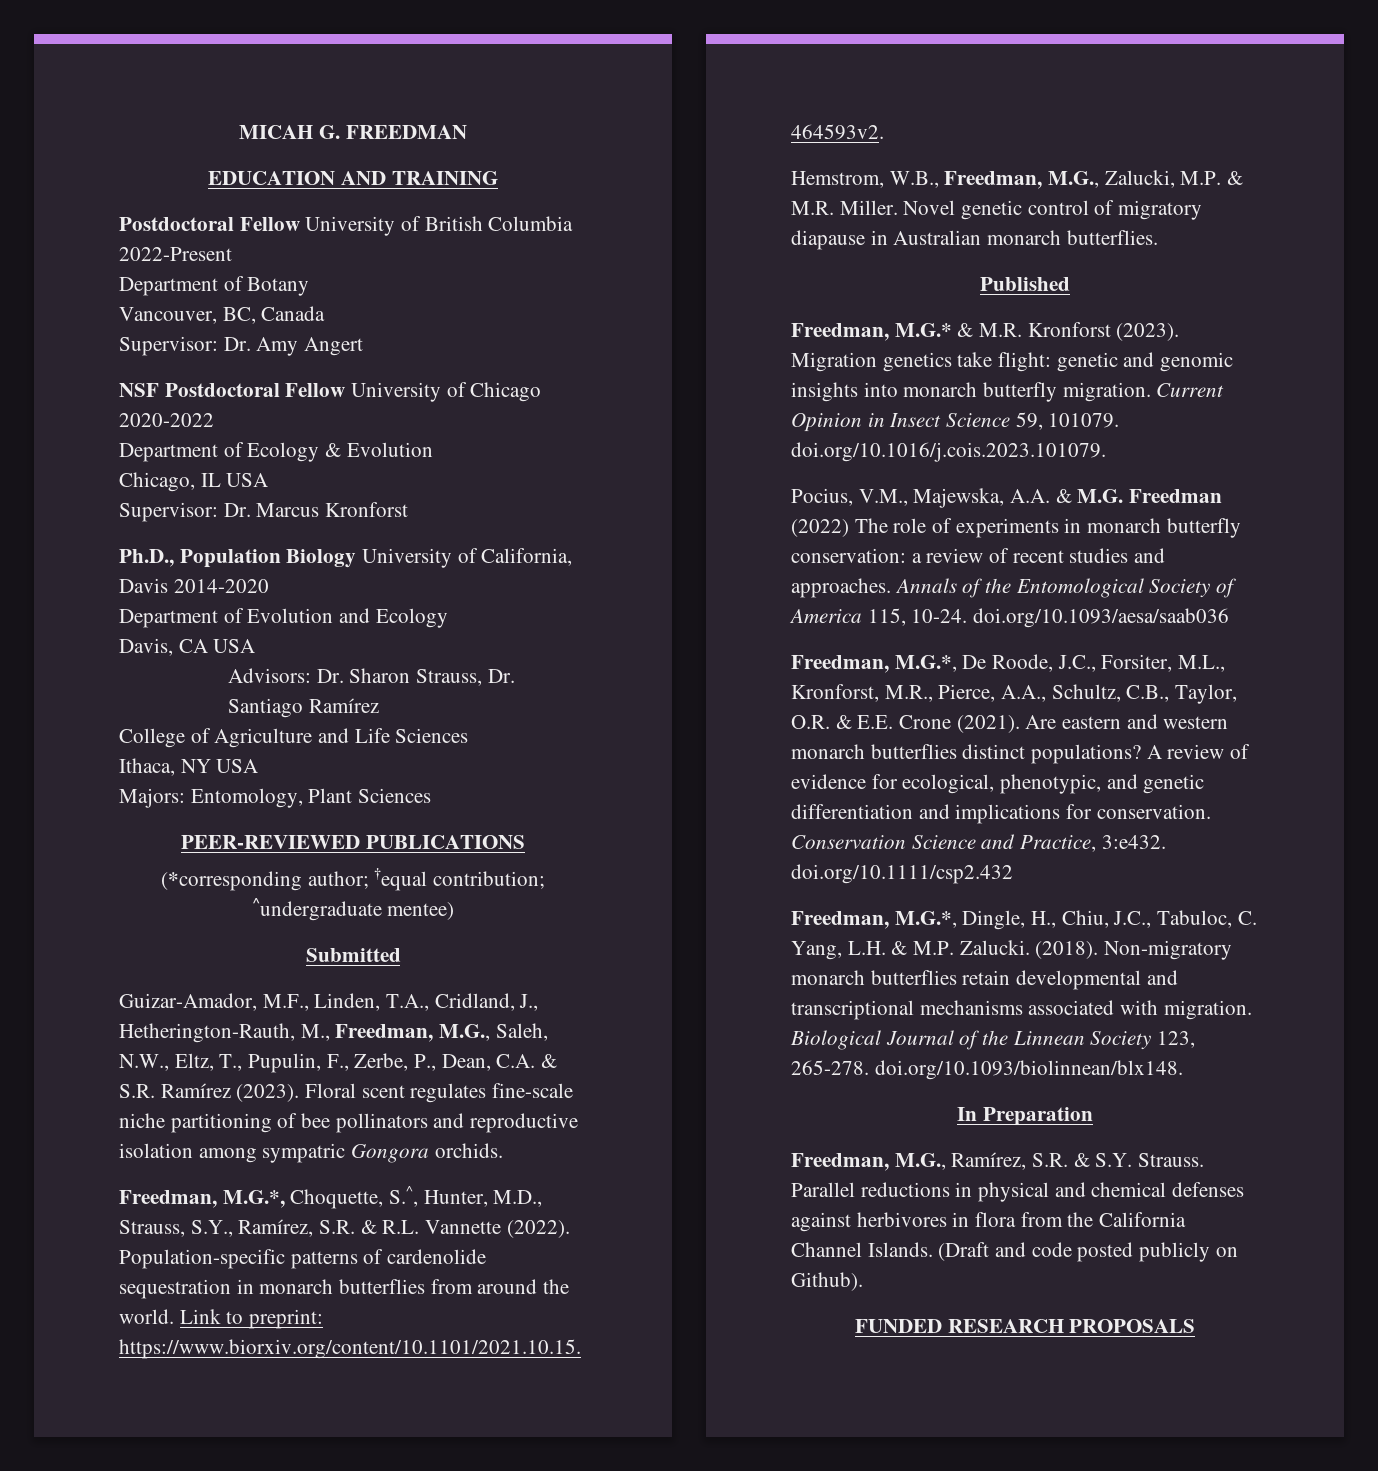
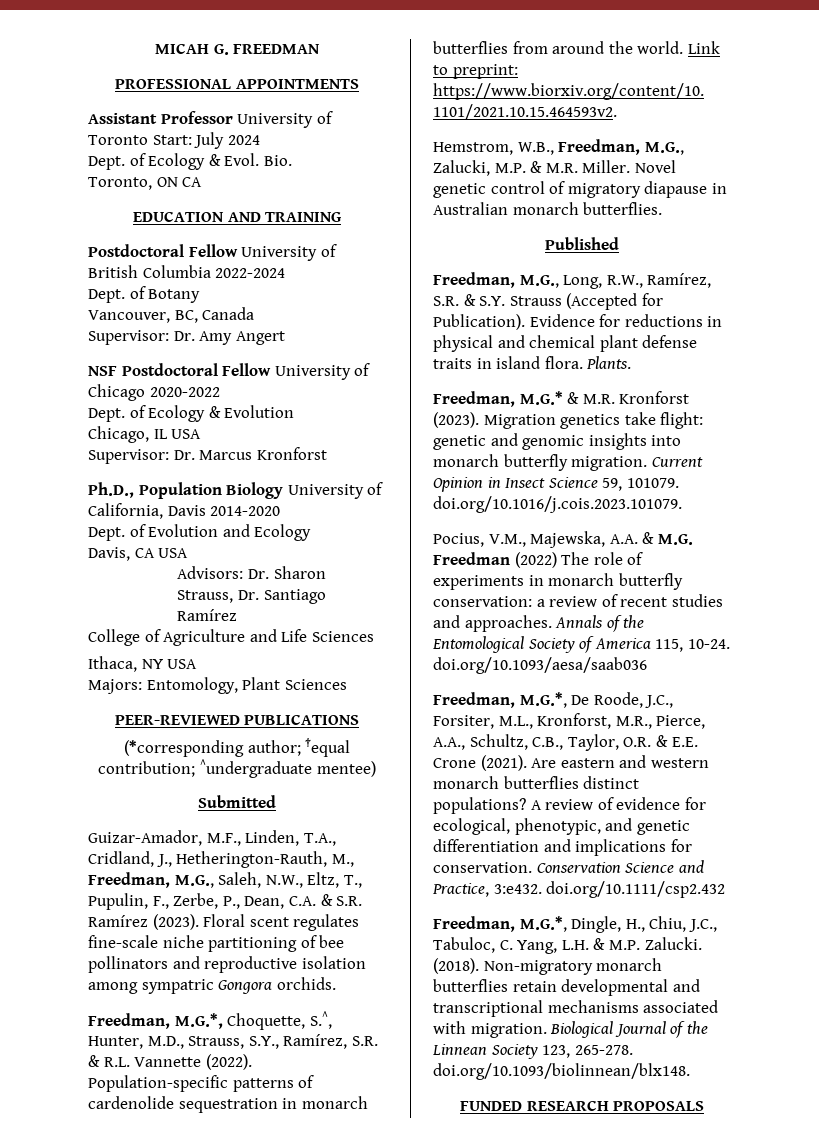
(467, 132) none -> [115,79,359,89] [88,111,333,128] [88,132,260,149] [88,153,292,170] [88,177,203,190] // PROFESSIONAL APPOINTMENTS // Assistant Professor University of Toronto Start: July 2024 // Dept. of Ecology & Evol. Bio. // Toronto, ON CA
[119,247,232,261] [119,277,218,296] 2022-Present // Department -> [215,268,286,278] [88,289,125,303] 2022-2024 // Dept.
[119,443,218,462] Department -> [88,408,125,422] Dept.
[119,609,218,628] Department -> [88,527,125,541] Dept.
(1070, 284) none -> [433,272,712,289] [433,293,663,310] [433,314,723,330] [433,335,698,352] [433,356,632,369] // Freedman, M.G., Long, R.W., Ramírez, S.R. & S.Y. Strauss (Accepted for Publication). Evidence for reductions in physical and chemical plant defense traits in island flora. Plants.
[957,1107,1093,1126] [791,1152,1205,1171] [791,1182,1245,1202] [791,1212,1187,1232] [791,1242,1238,1262] [791,1272,863,1291] // In Preparation // Freedman, M.G., Ramírez, S.R. & S.Y. Strauss. Parallel reductions in physical and chemical defenses against herbivores in flora from the California Channel Islands. (Draft and code posted publicly on Github). -> (690, 1071) none

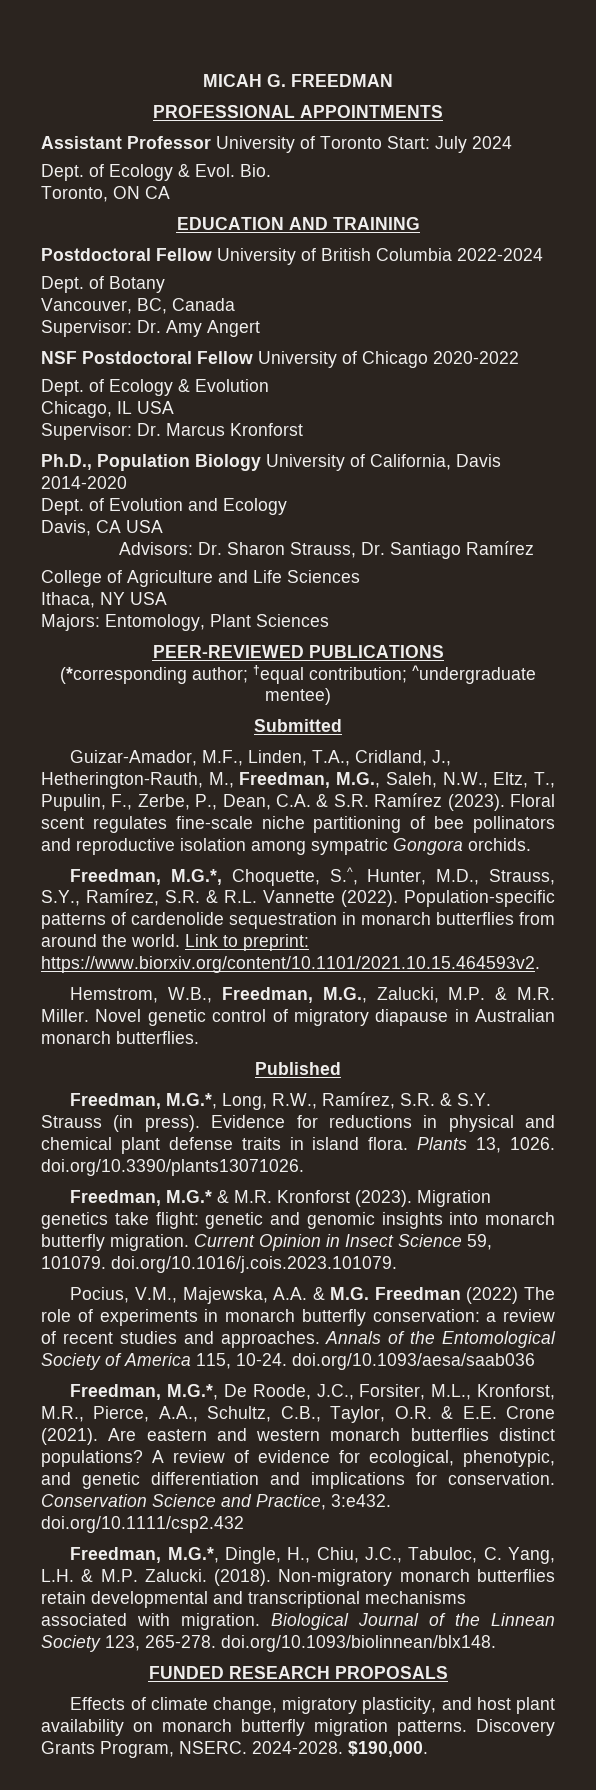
[519,275,559,288] M.G., -> [166,1093,218,1109] M.G.*,
[566,293,663,310] [433,314,525,330] (Accepted for Publication). -> [113,1115,200,1132] (in press).
[586,356,632,369] Plants. -> [417,1137,556,1153] [41,1159,304,1176] Plants 13, 1026. doi.org/10.3390/plants13071026.
(705, 1106) none -> [70,1697,555,1714] [41,1719,555,1736] [41,1741,428,1758] // Effects of climate change, migratory plasticity, and host plant availability on monarch butterfly migration patterns. Discovery Grants Program, NSERC. 2024-2028. $190,000.

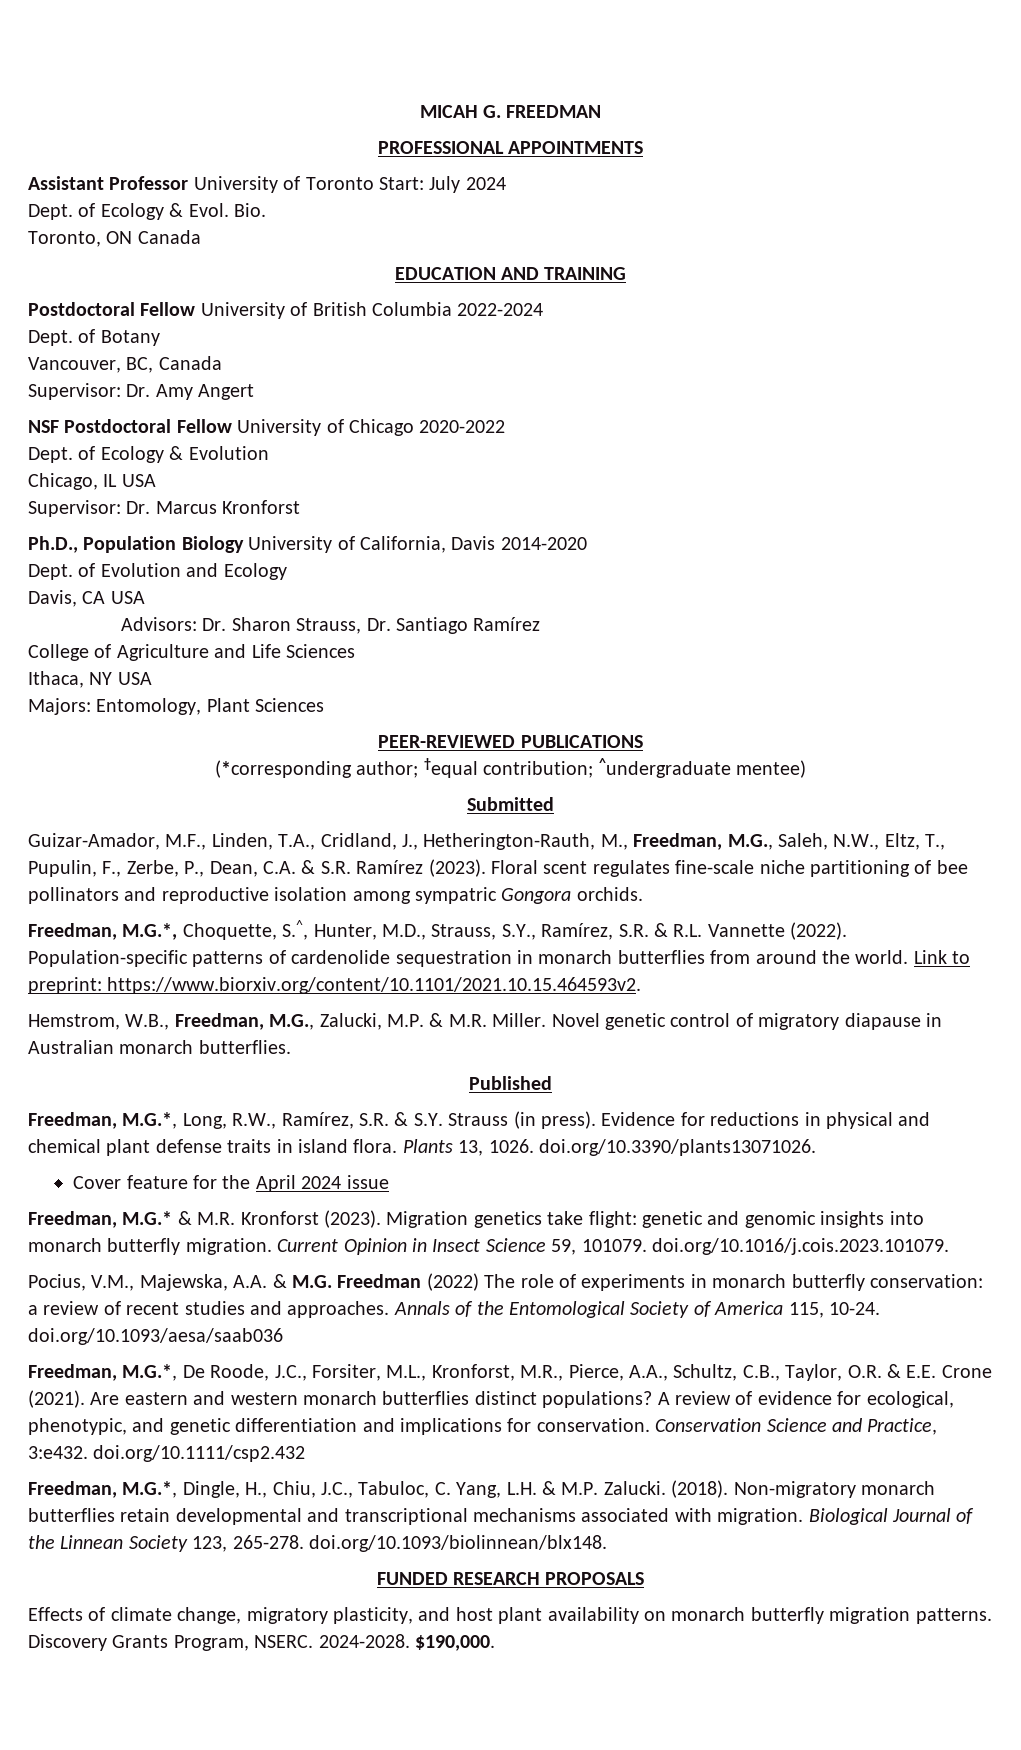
[145,186,170,199] CA -> [137,230,201,244] Canada
(304, 1167) none -> [73,1175,389,1192] // Cover feature for the April 2024 issue

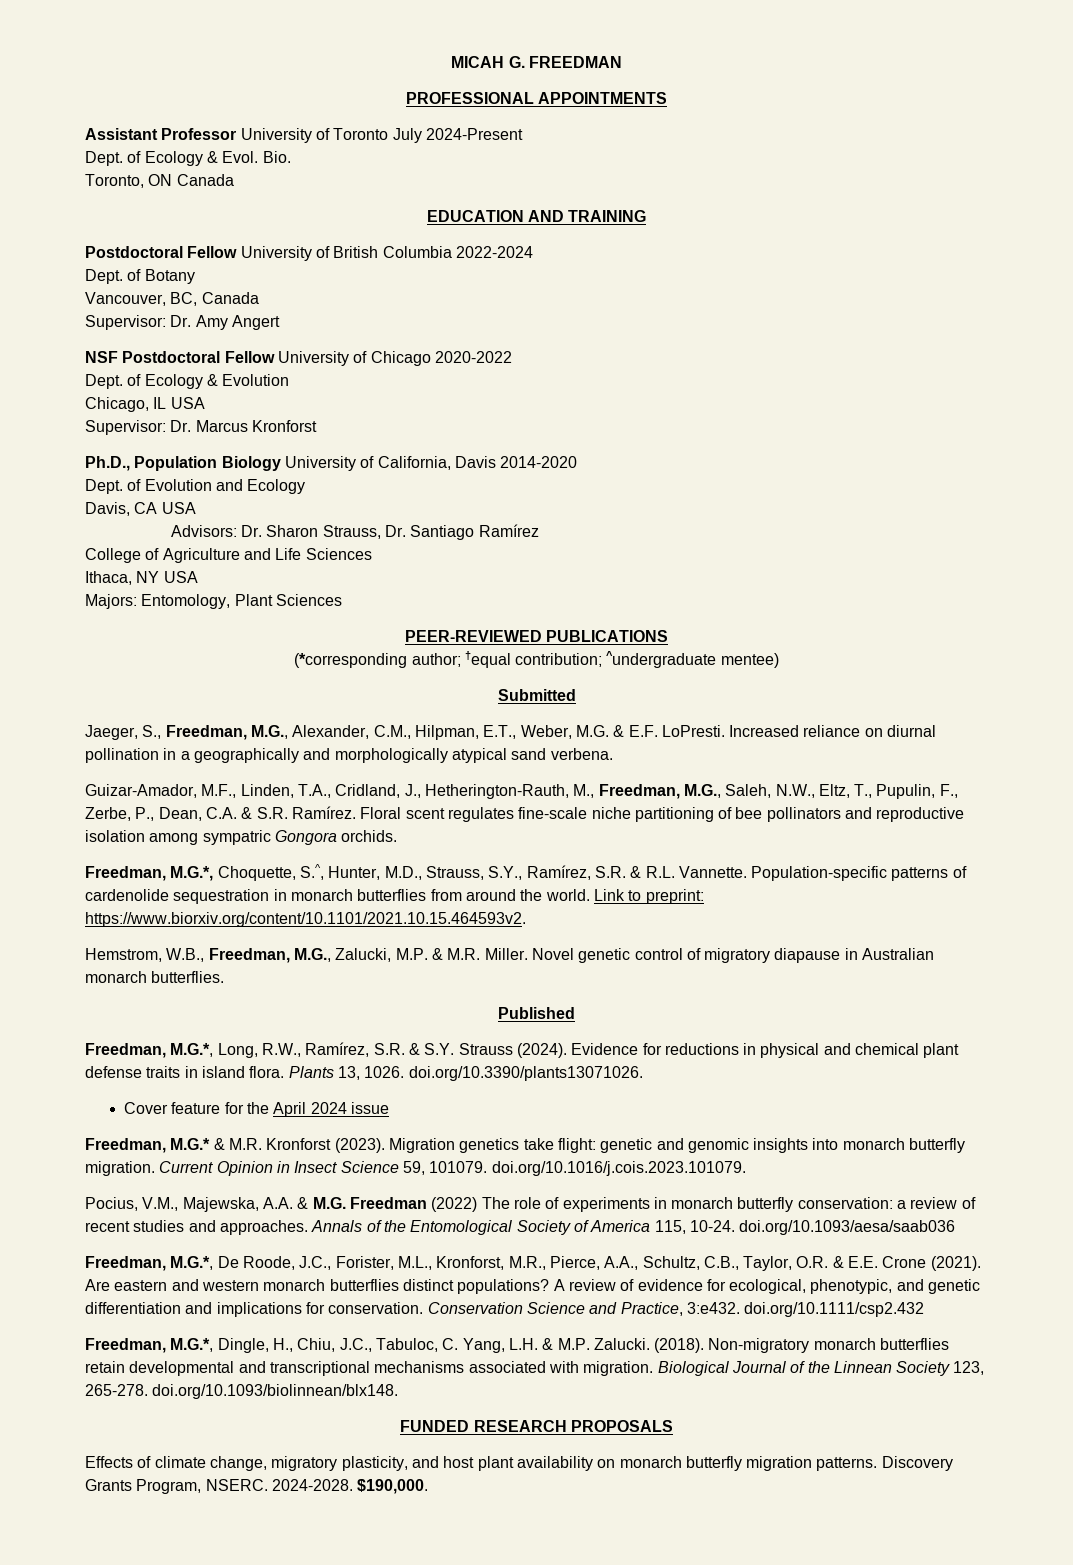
[379,176,506,193] Start: July 2024 -> [392,128,523,143] July 2024-Present
(554, 804) none -> [85,725,937,740] [85,748,613,763] // Jaeger, S., Freedman, M.G., Alexander, C.M., Hilpman, E.T., Weber, M.G. & E.F. LoPresti. Increased reliance on diurnal pollination in a geographically and morphologically atypical sand verbena.
[356,859,486,877] Ramírez (2023). -> [291,806,356,819] Ramírez.
[707,922,848,940] Vannette (2022). -> [678,866,747,878] Vannette.
[513,1111,596,1129] (in press). -> [516,1043,567,1058] (2024).
[312,1364,381,1381] Forsiter, -> [335,1256,394,1270] Forister,

